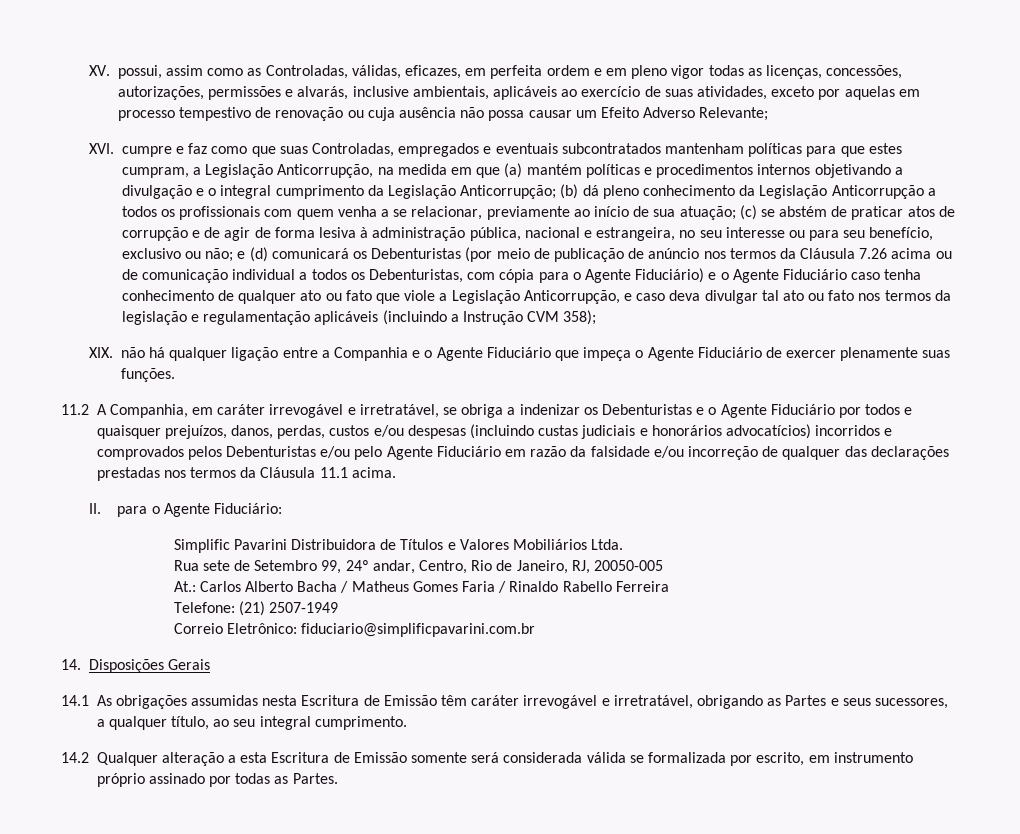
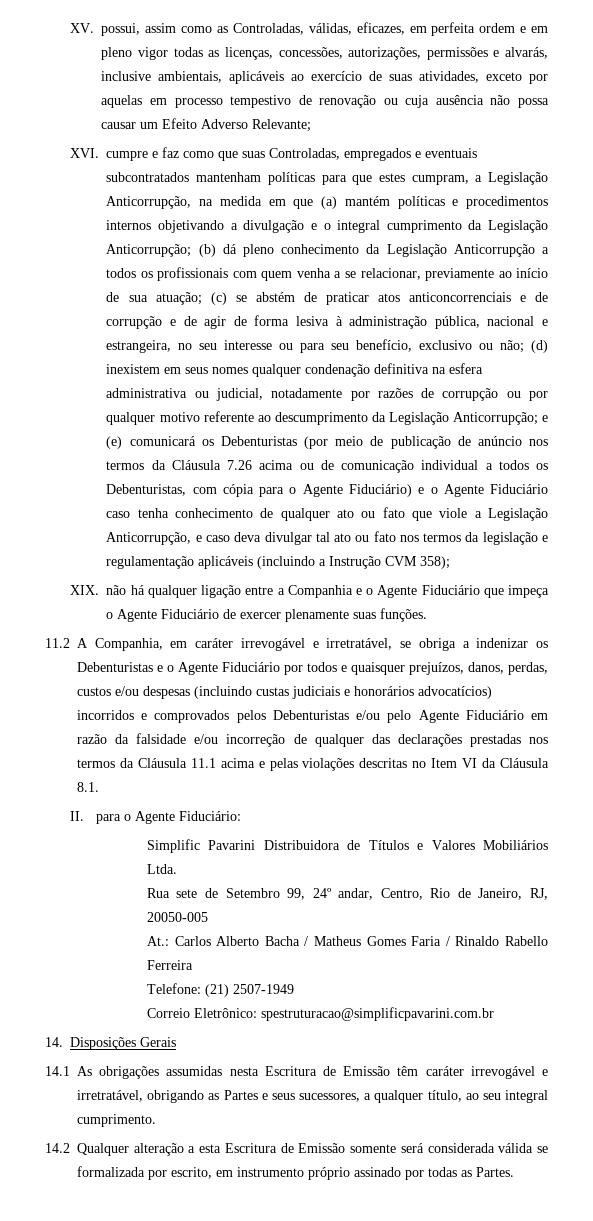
(935, 211) none -> [408,292,526,302] anticoncorrenciais e
[237,247,268,262] e (d) -> [531,340,549,353] [106,363,484,377] [106,388,548,401] [106,411,548,425] [106,436,123,449] (d) inexistem em seus nomes qualquer condenação definitiva na esfera administrativa ou judicial, notadamente por razões de corrupção ou por qualquer motivo referente ao descumprimento da Legislação Anticorrupção; e (e)
[351,467,396,478] acima. -> [220,758,549,771] [77,782,99,792] acima e pelas violações descritas no Item VI da Cláusula 8.1.
[301,623,536,637] fiduciario@simplificpavarini.com.br -> [260,1007,494,1021] spestruturacao@simplificpavarini.com.br

